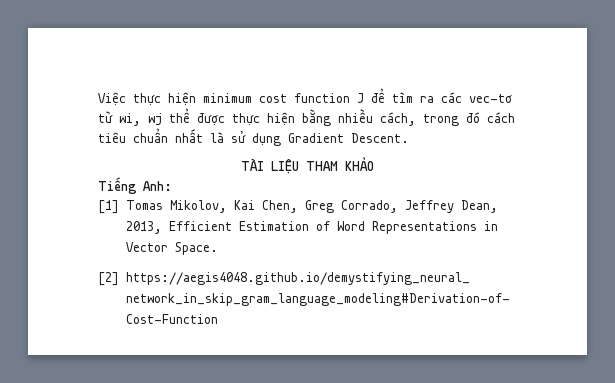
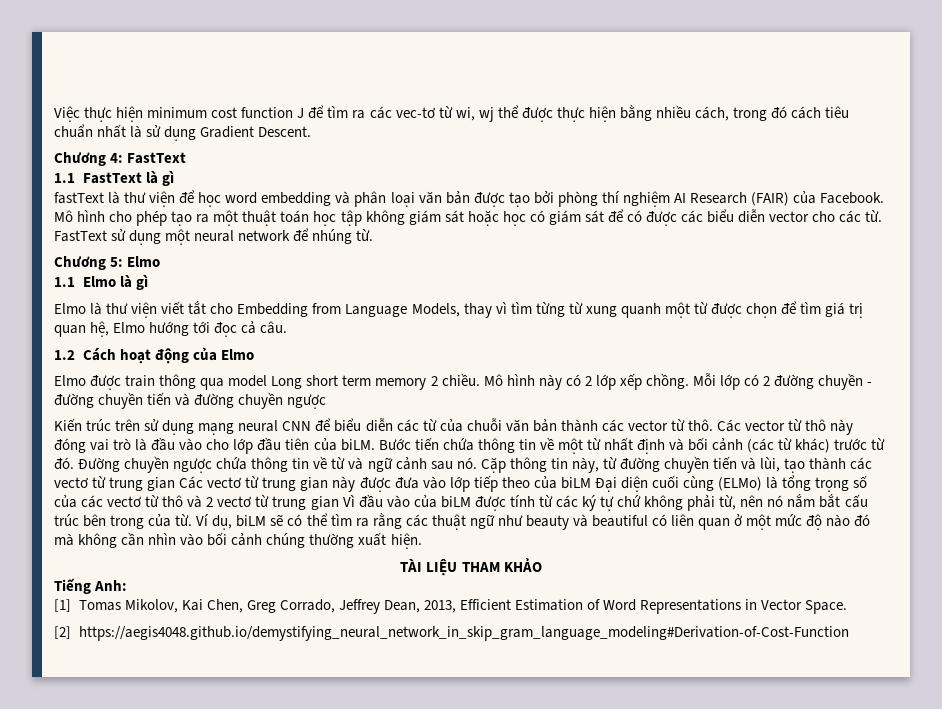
(409, 138) none -> [54,152,187,166] [54,171,174,186] [54,190,885,207] [54,209,883,226] [54,228,374,245] [54,256,161,270] [54,275,148,290] [54,301,864,318] [54,321,288,337] [54,347,254,364] [54,373,873,390] [54,392,327,409] [54,418,854,435] [54,437,886,454] [54,456,873,473] [54,475,868,492] [54,494,868,511] [54,513,871,530] [54,532,422,549] // Chương 4: FastText // 1.1 FastText là gì // fastText là thư viện để học word embedding và phân loại văn bản được tạo bởi phòng thí nghiệm AI Research (FAIR) của Facebook. Mô hình cho phép tạo ra một thuật toán học tập không giám sát hoặc học có giám sát để có được các biểu diễn vector cho các từ. FastText sử dụng một neural network để nhúng từ. // Chương 5: Elmo // 1.1 Elmo là gì // Elmo là thư viện viết tắt cho Embedding from Language Models, thay vì tìm từng từ xung quanh một từ được chọn để tìm giá trị quan hệ, Elmo hướng tới đọc cả câu. // 1.2 Cách hoạt động của Elmo // Elmo được train thông qua model Long short term memory 2 chiều. Mô hình này có 2 lớp xếp chồng. Mỗi lớp có 2 đường chuyền - đường chuyền tiến và đường chuyền ngược // Kiến trúc trên sử dụng mạng neural CNN để biểu diễn các từ của chuỗi văn bản thành các vector từ thô. Các vector từ thô này đóng vai trò là đầu vào cho lớp đầu tiên của biLM. Bước tiến chứa thông tin về một từ nhất định và bối cảnh (các từ khác) trước từ đó. Đường chuyền ngược chứa thông tin về từ và ngữ cảnh sau nó. Cặp thông tin này, từ đường chuyền tiến và lùi, tạo thành các vectơ từ trung gian Các vectơ từ trung gian này được đưa vào lớp tiếp theo của biLM Đại diện cuối cùng (ELMo) là tổng trọng số của các vectơ từ thô và 2 vectơ từ trung gian Vì đầu vào của biLM được tính từ các ký tự chứ không phải từ, nên nó nắm bắt cấu trúc bên trong của từ. Ví dụ, biLM sẽ có thể tìm ra rằng các thuật ngữ như beauty và beautiful có liên quan ở một mức độ nào đó mà không cần nhìn vào bối cảnh chúng thường xuất hiện.

